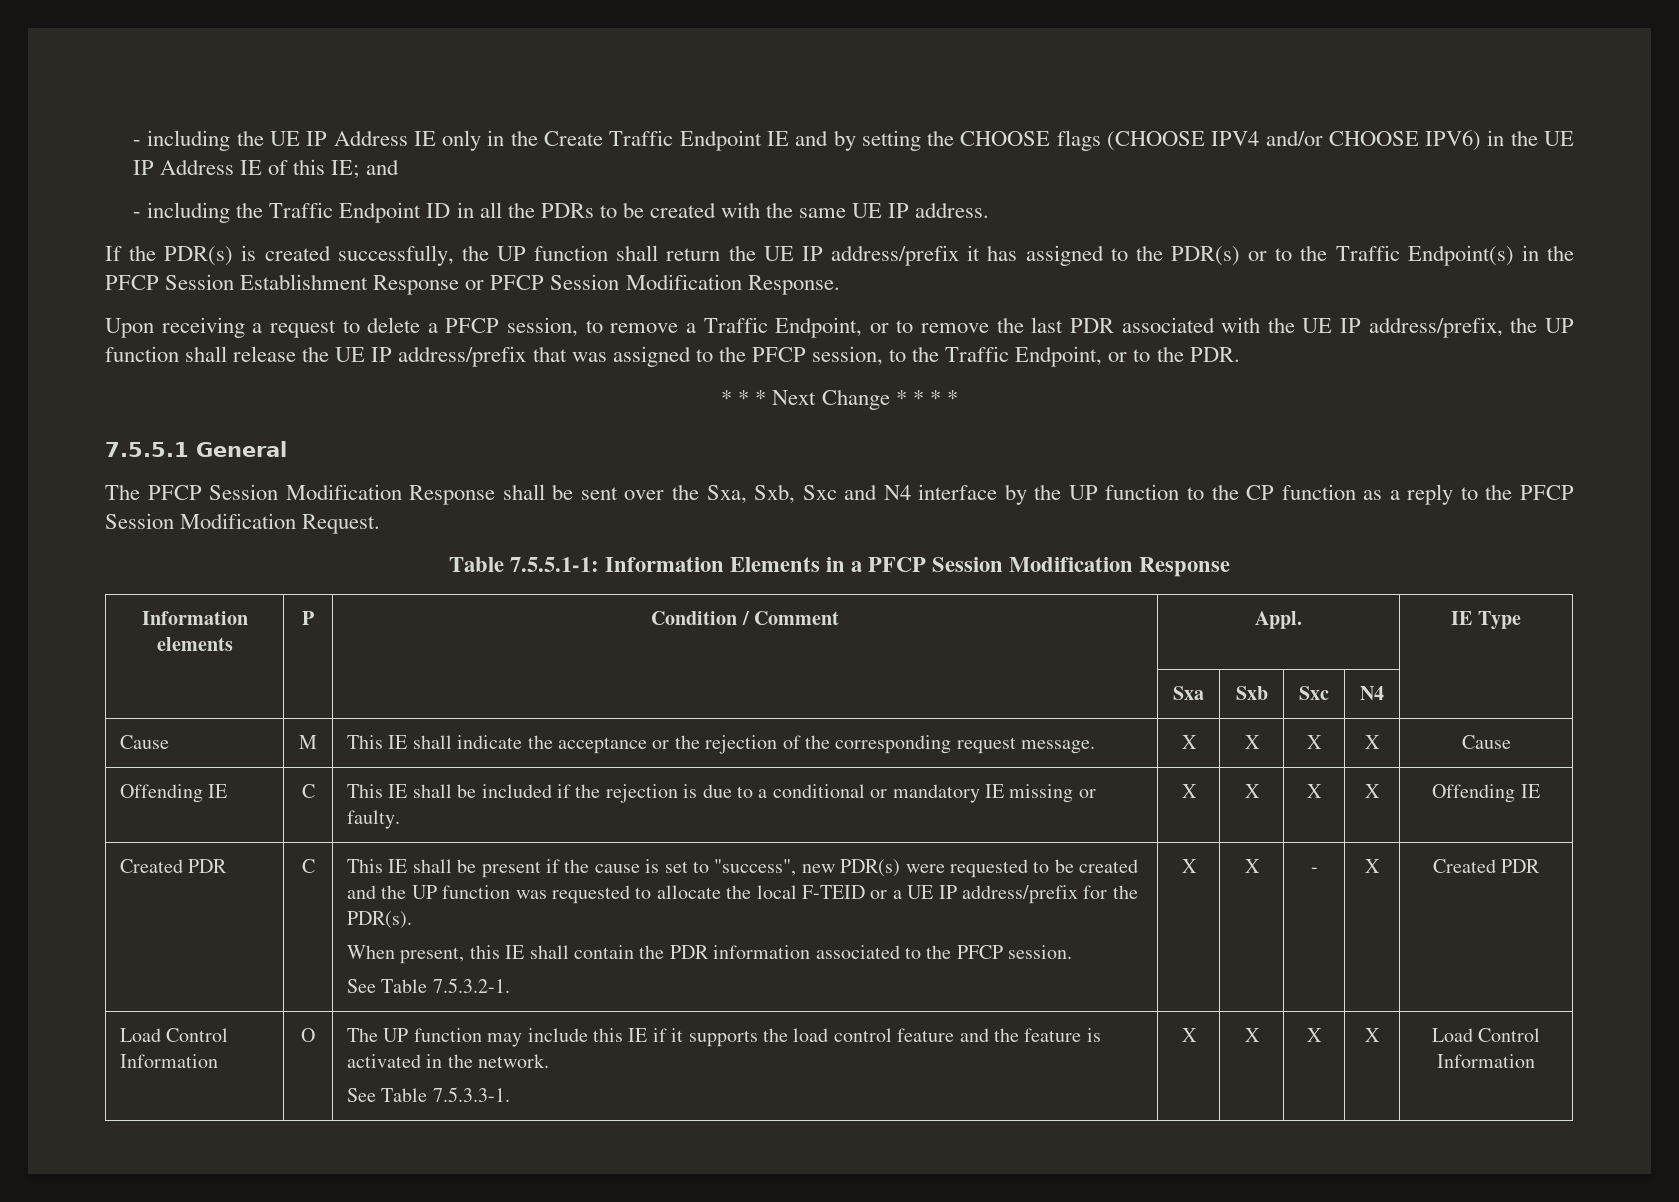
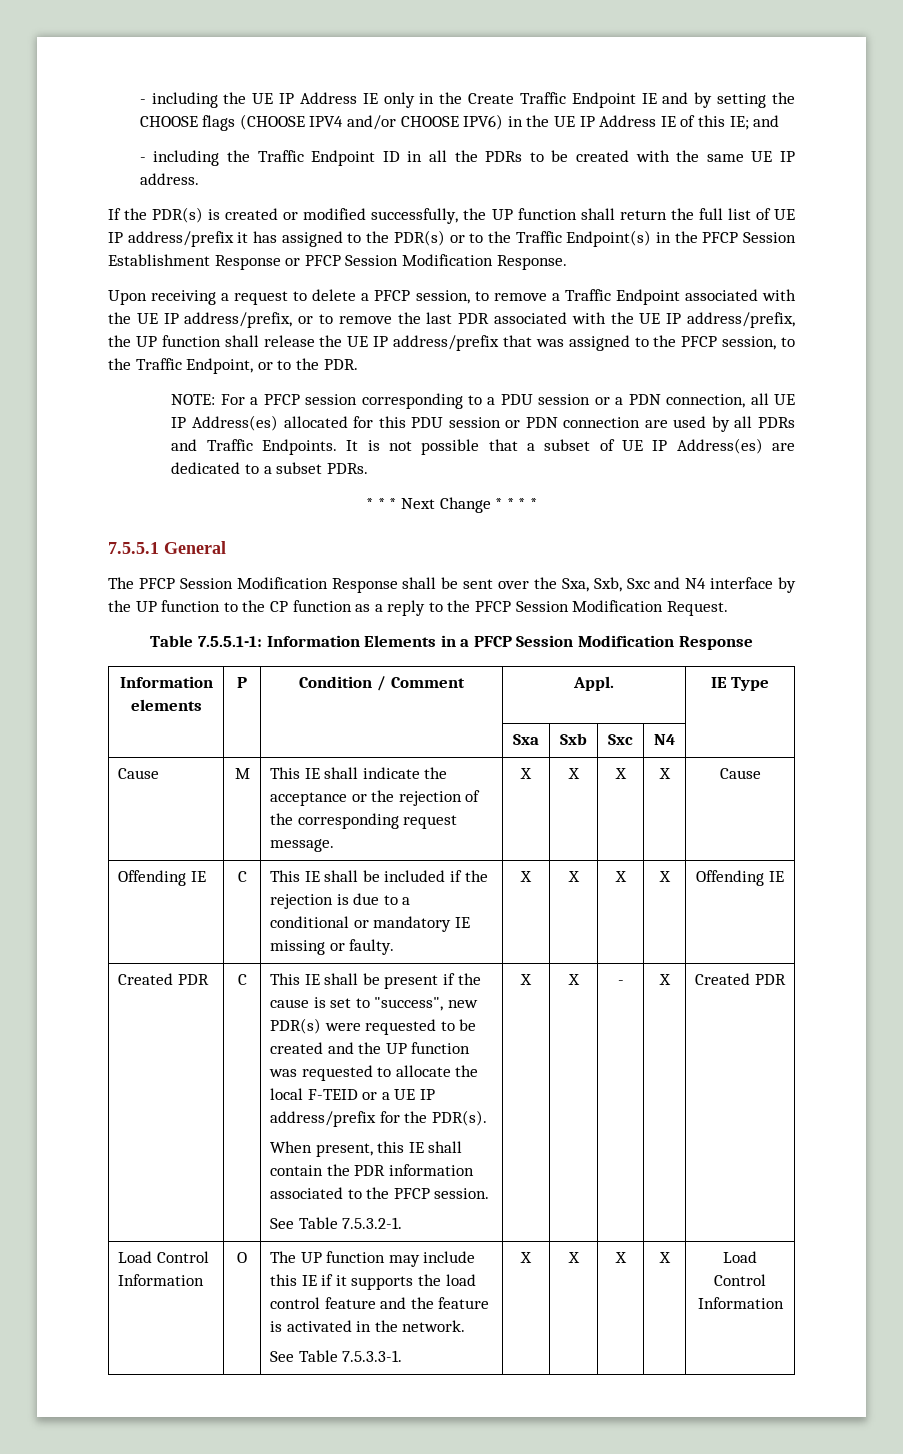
(331, 253) none -> [283,208,367,220] or modified
(756, 253) none -> [698,208,771,220] full list of
[775,317,863,338] Endpoint, -> [615,289,796,305] [108,312,293,328] Endpoint associated with the UE IP address/prefix,
(1240, 354) none -> [171,393,795,409] [171,415,795,432] [171,438,795,455] [171,462,368,474] // NOTE: For a PFCP session corresponding to a PDU session or a PDN connection, all UE IP Address(es) allocated for this PDU session or PDN connection are used by all PDRs and Traffic Endpoints. It is not possible that a subset of UE IP Address(es) are dedicated to a subset PDRs.

